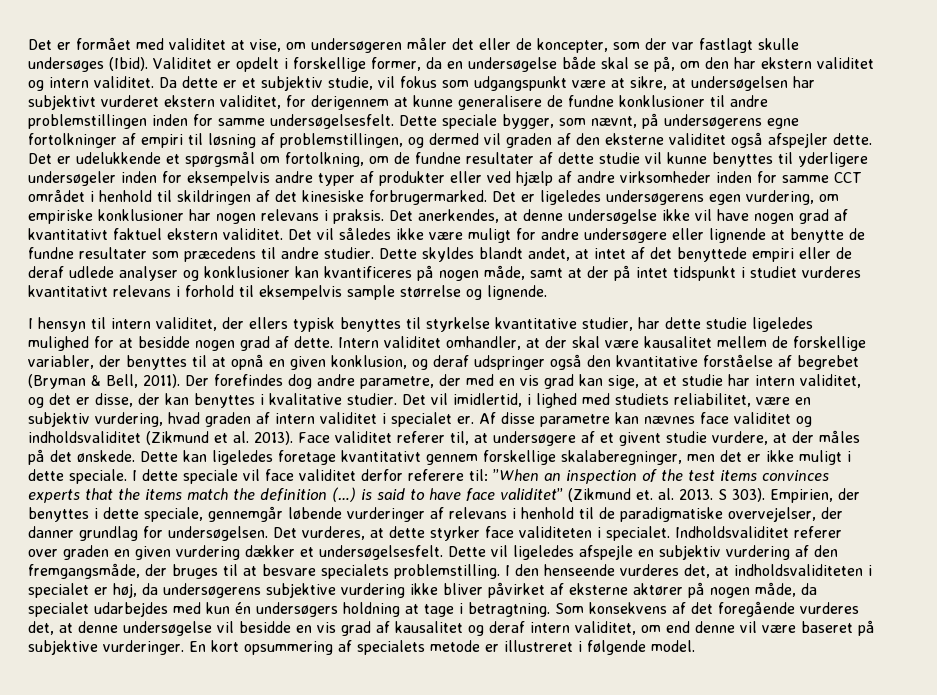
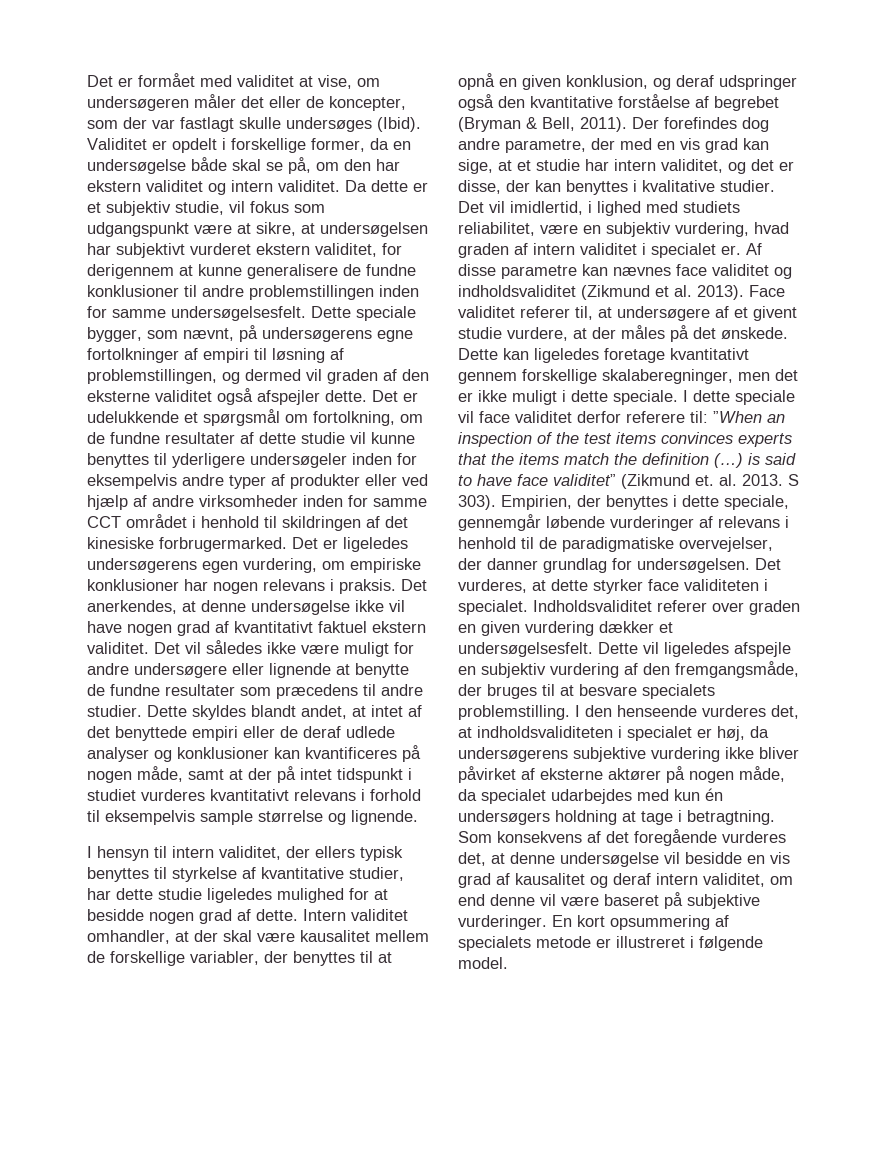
(490, 324) none -> [242,867,256,879] af

